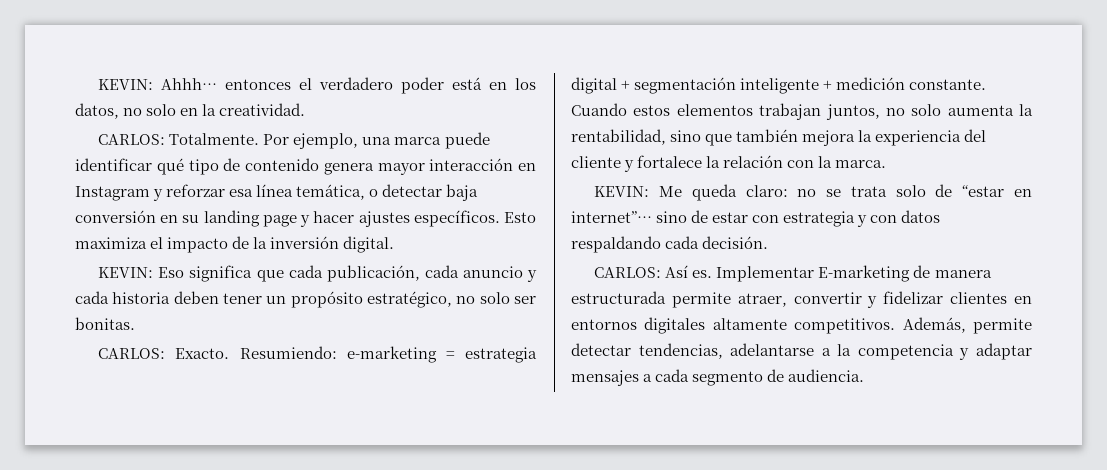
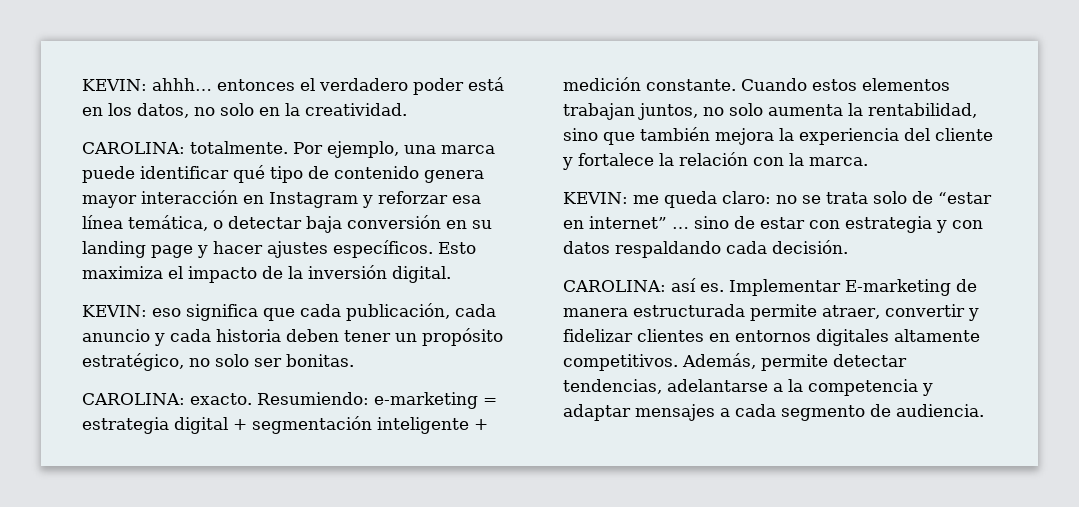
[98,78,218,90] KEVIN: Ahhh… -> [82,78,212,91] KEVIN: ahhh…
[98,133,260,145] CARLOS: Totalmente. -> [82,141,288,154] CAROLINA: totalmente.
[158,267,185,278] Eso -> [152,308,181,317] eso
[98,348,230,359] CARLOS: Exacto. -> [82,393,252,405] CAROLINA: exacto.
[658,186,682,197] Me -> [633,195,659,204] me
[571,211,652,223] internet”… -> [589,216,689,229] internet” …
[594,265,689,278] CARLOS: Así -> [563,278,696,292] CAROLINA: así

